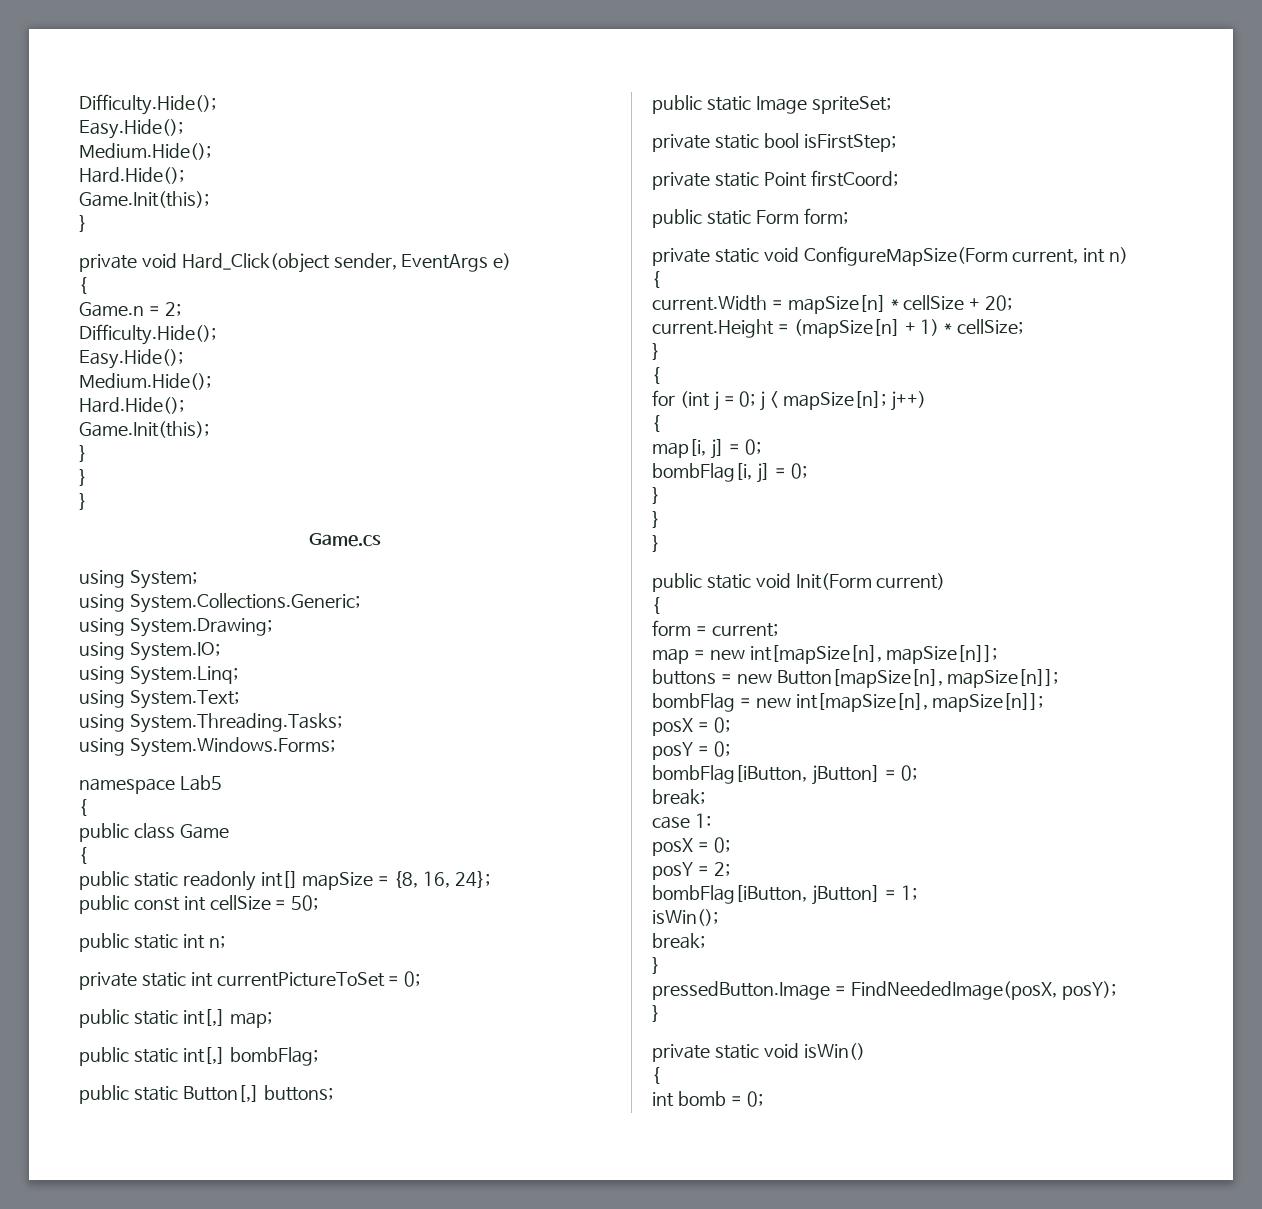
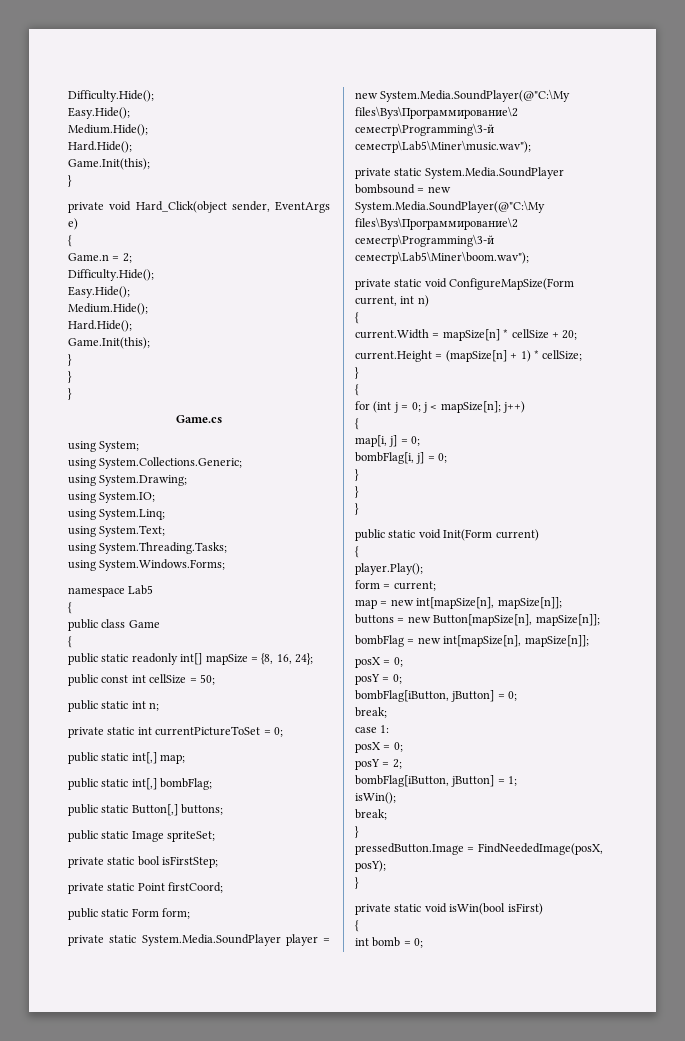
(848, 216) none -> [68,934,330,946] [355,89,571,102] [355,106,518,119] [355,123,494,136] [355,140,531,153] [355,167,564,179] [355,184,451,194] [355,200,545,213] [355,217,518,230] [355,234,494,247] [355,251,529,264] // private static System.Media.SoundPlayer player = new System.Media.SoundPlayer(@"C:\My files\Вуз\Программирование\2 семестр\Programming\3-й семестр\Lab5\Miner\music.wav"); // private static System.Media.SoundPlayer bombsound = new System.Media.SoundPlayer(@"C:\My files\Вуз\Программирование\2 семестр\Programming\3-й семестр\Lab5\Miner\boom.wav");
(660, 605) none -> [355,563,423,575] // player.Play();
[803,1043,865,1060] isWin() -> [449,903,543,915] isWin(bool isFirst)

